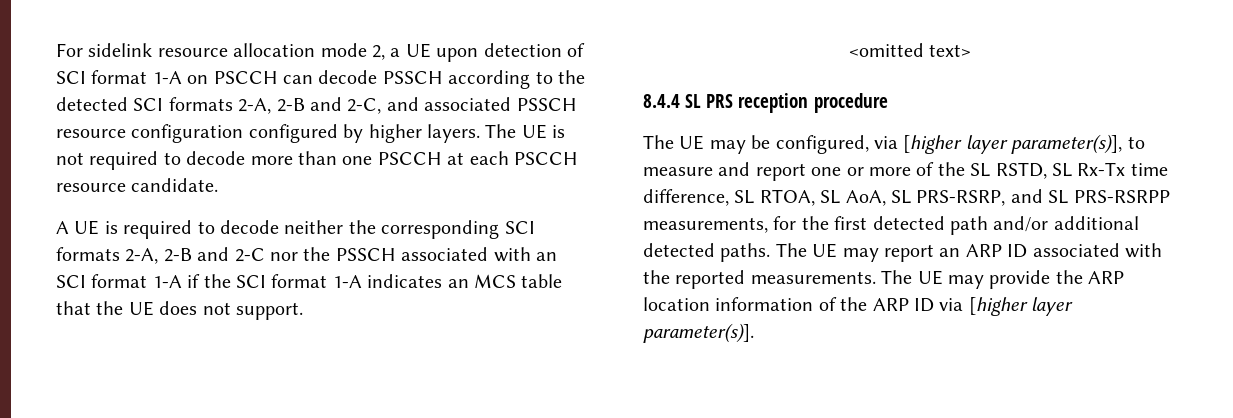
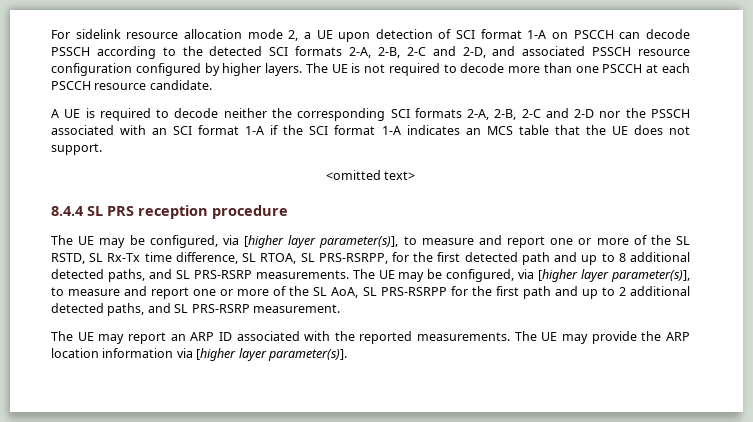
[276,97,382,114] 2-B and 2-C, -> [377,46,486,58] 2-B, 2-C and 2-D,
[163,247,265,262] 2-B and 2-C -> [494,108,595,120] 2-B, 2-C and 2-D
[845,189,1170,206] [643,217,768,233] AoA, SL PRS-RSRP, and SL PRS-RSRPP measurements, -> [318,253,388,264] PRS-RSRPP,
[993,216,1139,232] [643,243,771,262] and/or additional detected paths. -> [554,252,690,265] [51,269,691,282] [51,286,690,299] [51,303,340,316] and up to 8 additional detected paths, and SL PRS-RSRP measurements. The UE may be configured, via [higher layer parameter(s)], to measure and report one or more of the SL AoA, SL PRS-RSRPP for the first path and up to 2 additional detected paths, and SL PRS-RSRP measurement. //
[818,297,934,312] of the ARP ID -> (174, 353) none

